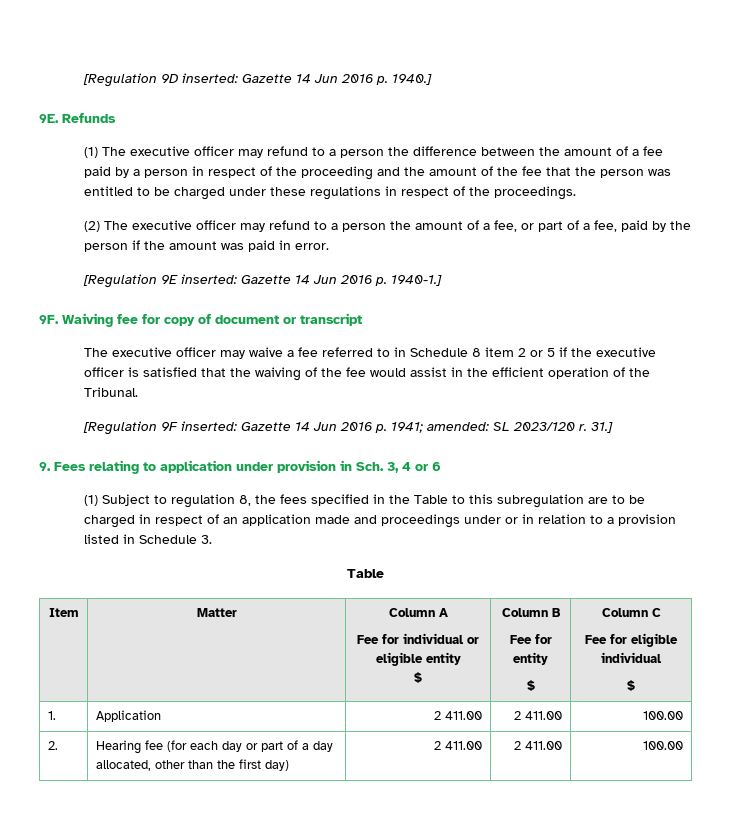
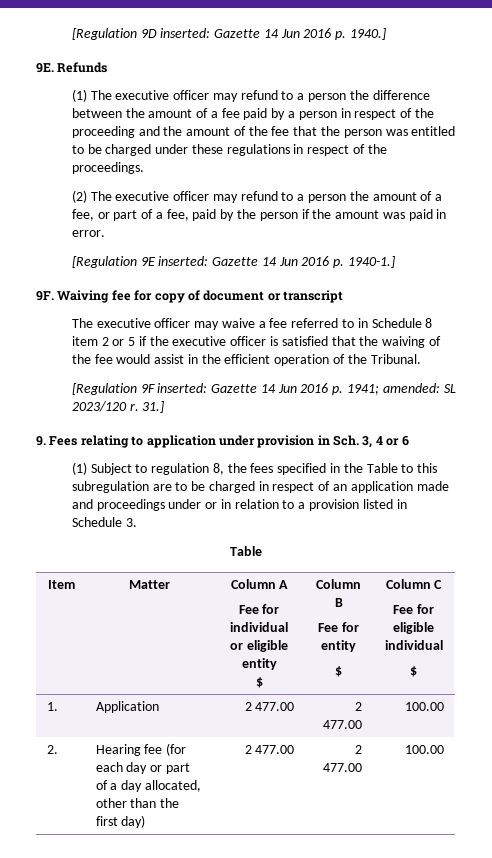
[445,711,483,720] [514,711,563,720] 411.00 | 2 411.00 -> [255,702,295,711] [355,702,363,711] [323,720,363,729] 477.00 | 2 477.00
[445,741,483,750] [514,741,563,750] 411.00 | 2 411.00 -> [255,745,295,754] [355,745,363,754] [323,763,363,772] 477.00 | 2 477.00

